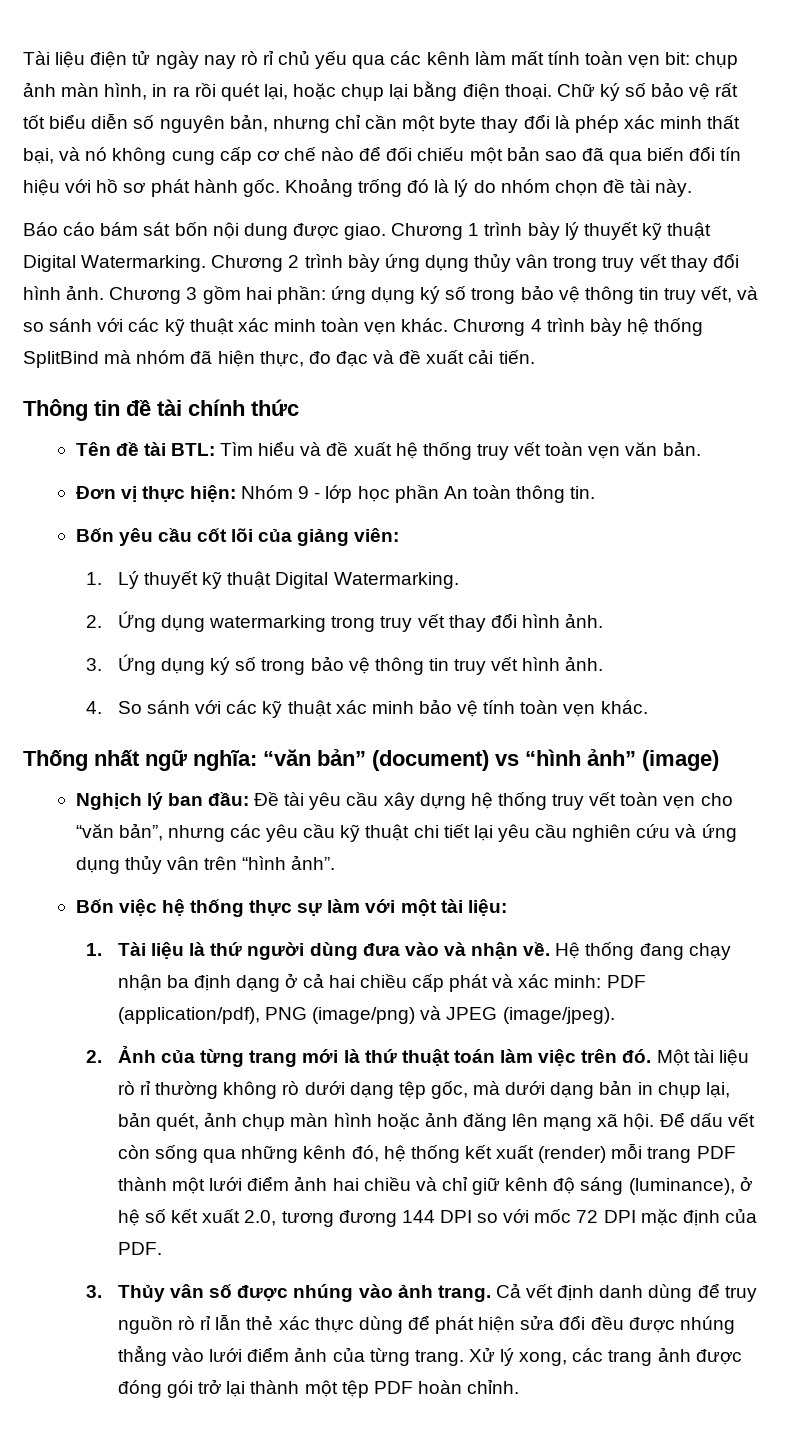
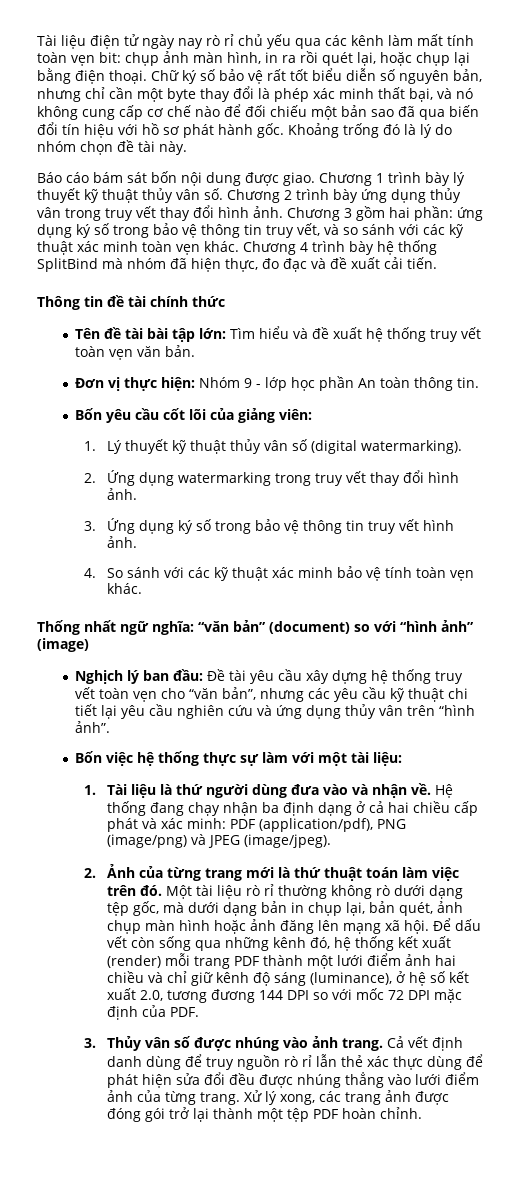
[23,255,207,272] Digital Watermarking. -> [142,188,223,203] thủy vân số.
[170,443,215,456] BTL: -> [147,328,227,343] bài tập lớn:
[275,572,459,589] Digital Watermarking. -> [230,439,463,454] thủy vân số (digital watermarking).
[495,754,519,766] vs -> [354,621,396,632] so với

